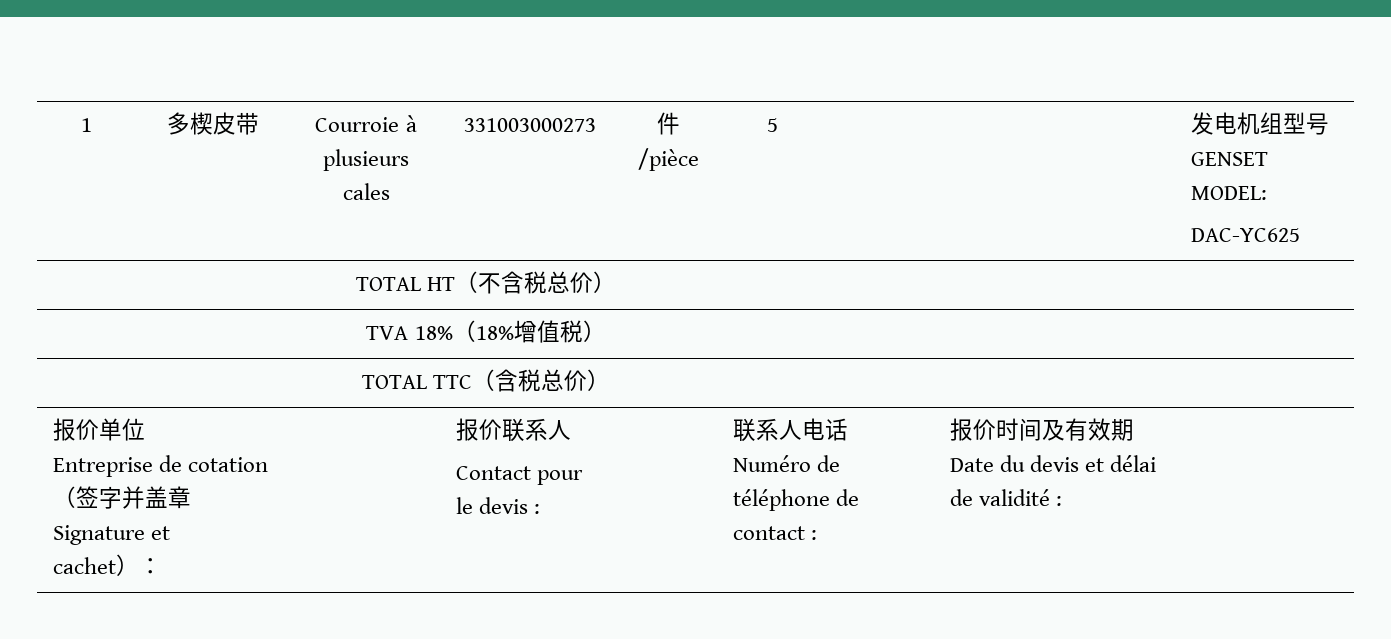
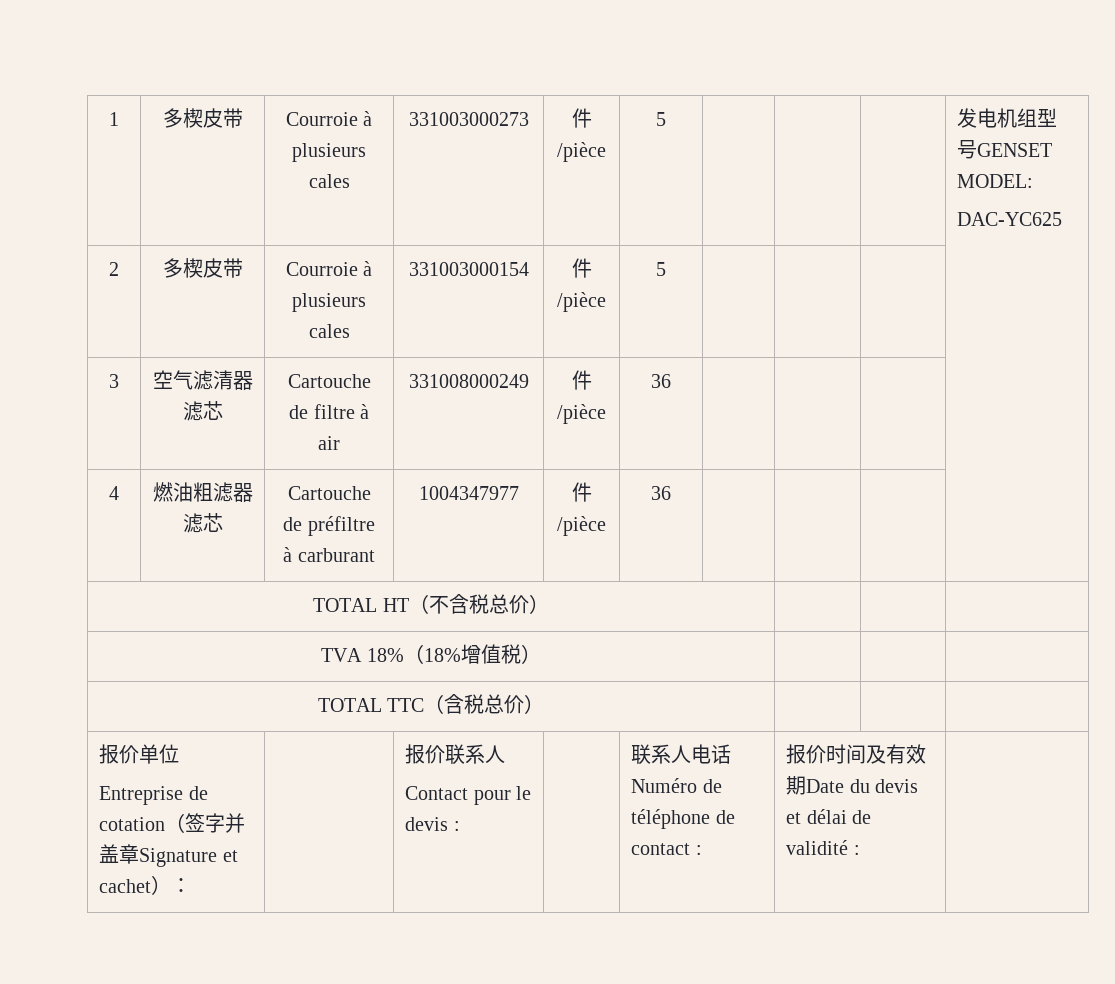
(1300, 235) none -> [109,262,119,276] [162,258,243,278] [285,261,373,276] [292,293,366,312] [308,324,350,338] [408,262,529,276] [571,258,592,278] [557,292,606,312] [656,262,666,276] [109,374,119,388] [152,370,253,390] [182,401,223,421] [287,374,371,388] [289,404,369,419] [318,436,340,450] [408,374,529,388] [571,370,592,390] [557,404,606,424] [651,374,671,388] [109,486,119,500] [152,482,253,502] [182,513,223,533] [287,486,371,500] [283,516,375,536] [283,547,375,562] [418,486,519,500] [571,482,592,502] [557,516,606,536] [651,486,671,500] // 2 | 多楔皮带 | Courroie à plusieurs cales | 331003000154 | 件/pièce | 5 | | | | // 3 | 空气滤清器滤芯 | Cartouche de filtre à air | 331008000249 | 件/pièce | 36 | | | | // 4 | 燃油粗滤器滤芯 | Cartouche de préfiltre à carburant | 1004347977 | 件/pièce | 36 | | | |

